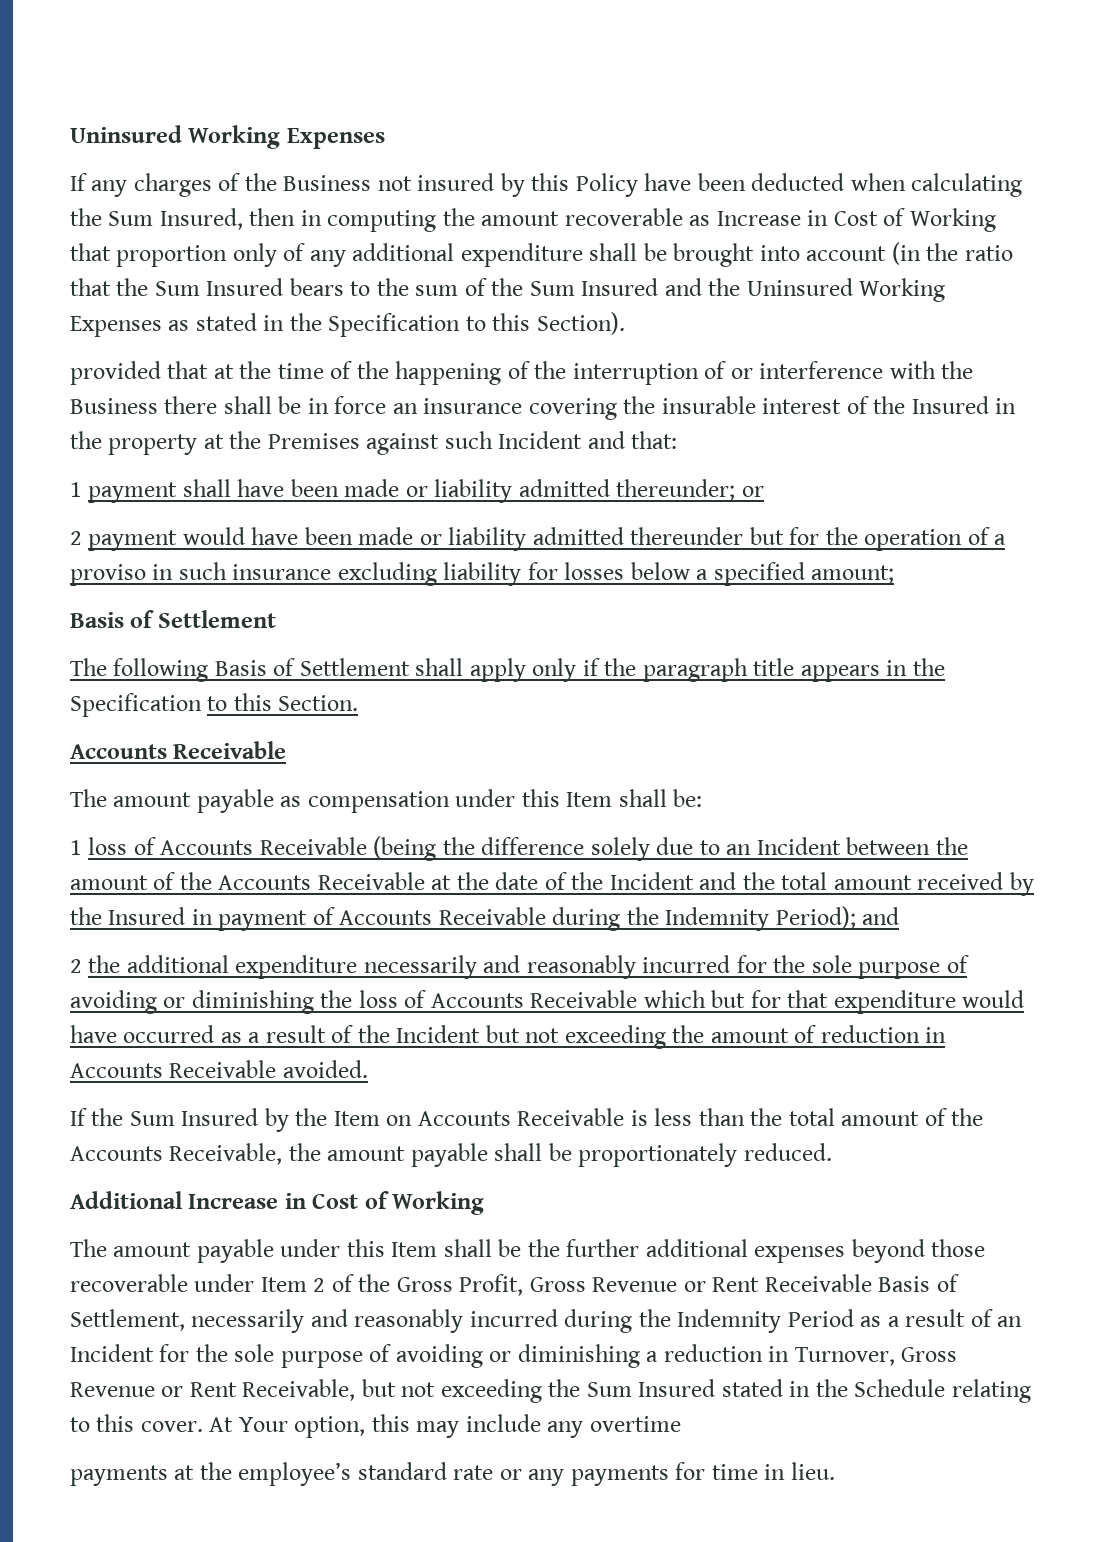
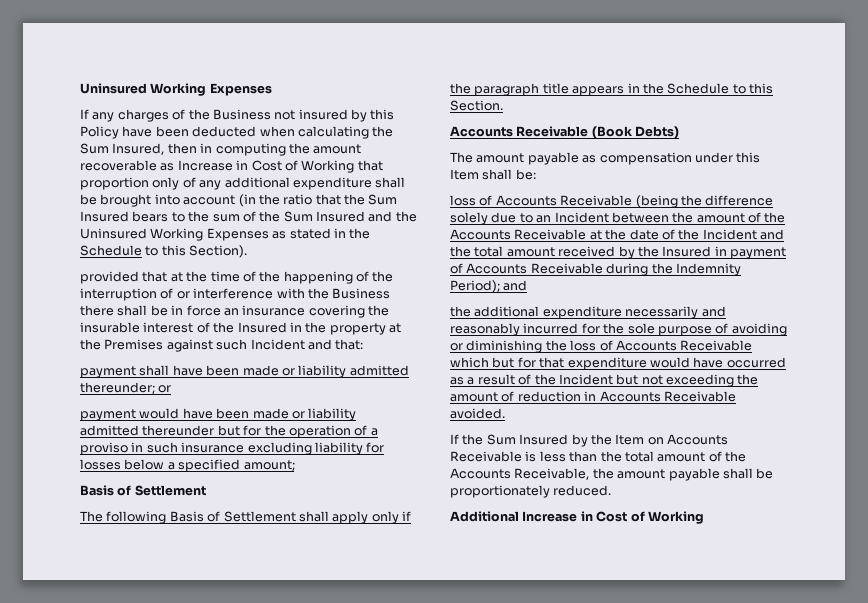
[328,313,461,337] Specification -> [80,245,142,256] Schedule
[70,482,82,497] 1 -> (364, 344) none
[70,531,82,545] 2 -> (172, 389) none
[70,693,202,717] Specification -> [667,83,730,94] Schedule
(287, 750) none -> [591,126,680,139] (Book Debts)
[70,840,82,855] 1 -> (536, 174) none
[70,959,82,973] 2 -> (528, 285) none
[70,1239,986,1263] [70,1274,959,1296] [70,1309,1023,1333] [70,1344,958,1368] [70,1379,1031,1403] [70,1414,681,1438] [70,1462,835,1486] // The amount payable under this Item shall be the further additional expenses beyond those recoverable under Item 2 of the Gross Profit, Gross Revenue or Rent Receivable Basis of Settlement, necessarily and reasonably incurred during the Indemnity Period as a result of an Incident for the sole purpose of avoiding or diminishing a reduction in Turnover, Gross Revenue or Rent Receivable, but not exceeding the Sum Insured stated in the Schedule relating to this cover. At Your option, this may include any overtime // payments at the employee’s standard rate or any payments for time in lieu. -> (704, 517) none

